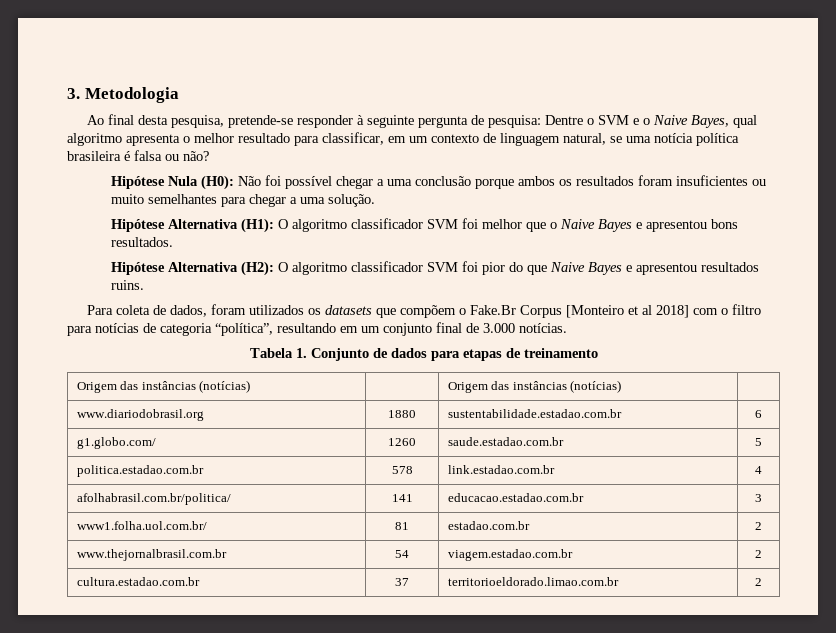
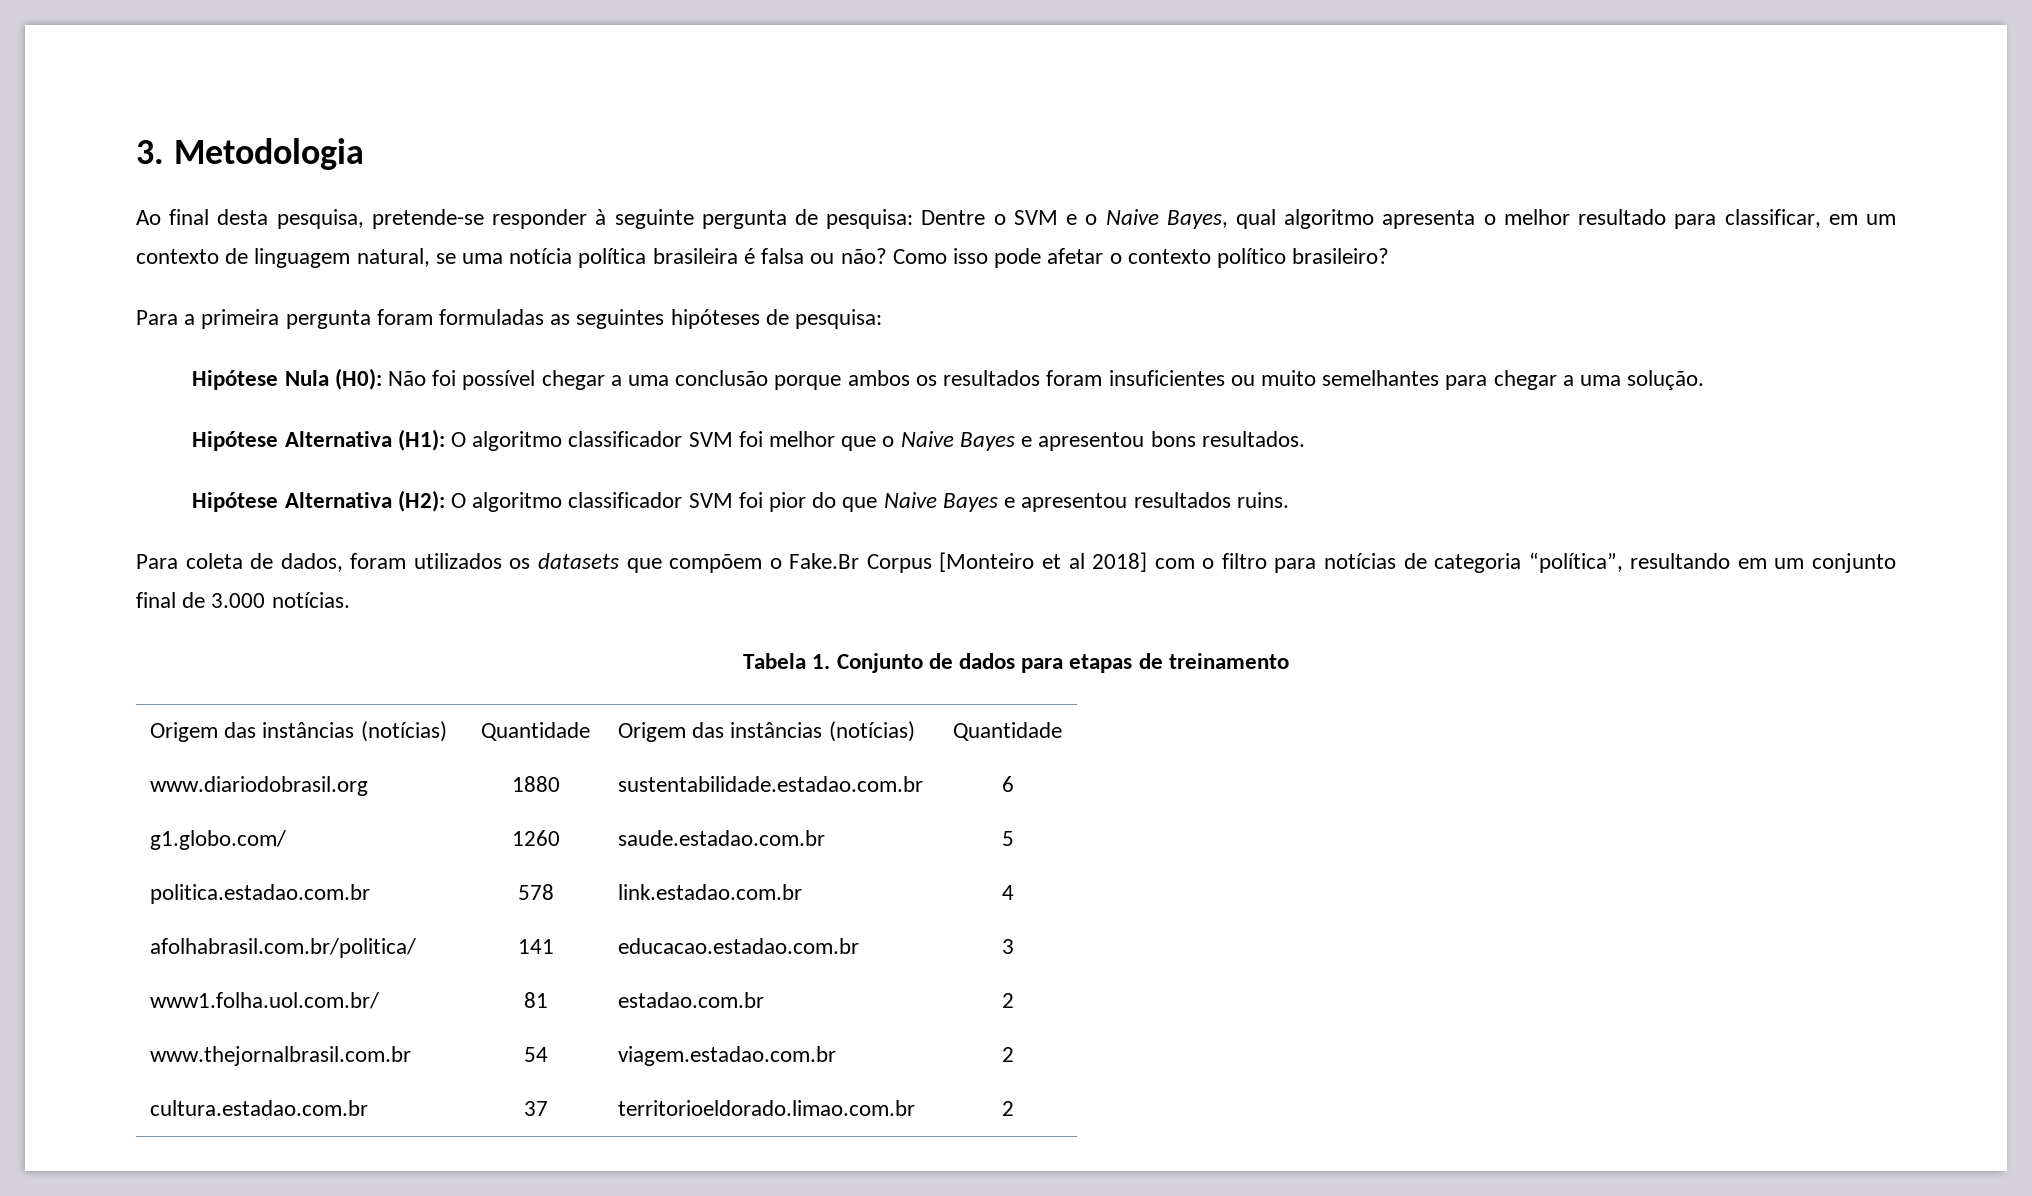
(209, 156) none -> [892,248,1390,268] [136,309,883,329] Como isso pode afetar o contexto político brasileiro? // Para a primeira pergunta foram formuladas as seguintes hipóteses de pesquisa:
[447,380,622,393] | Origem das instâncias (notícias) | -> [481,722,590,741] [617,721,915,742] [953,722,1062,741] Quantidade | Origem das instâncias (notícias) | Quantidade

